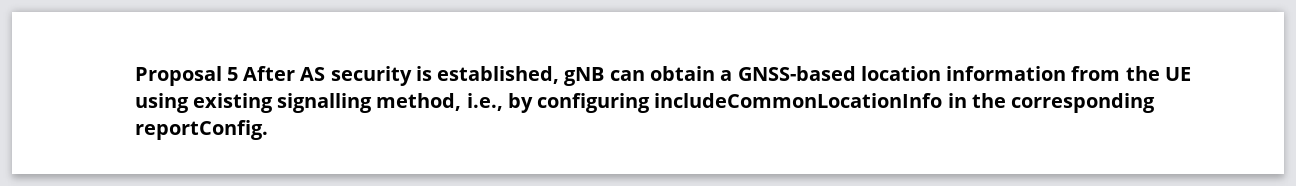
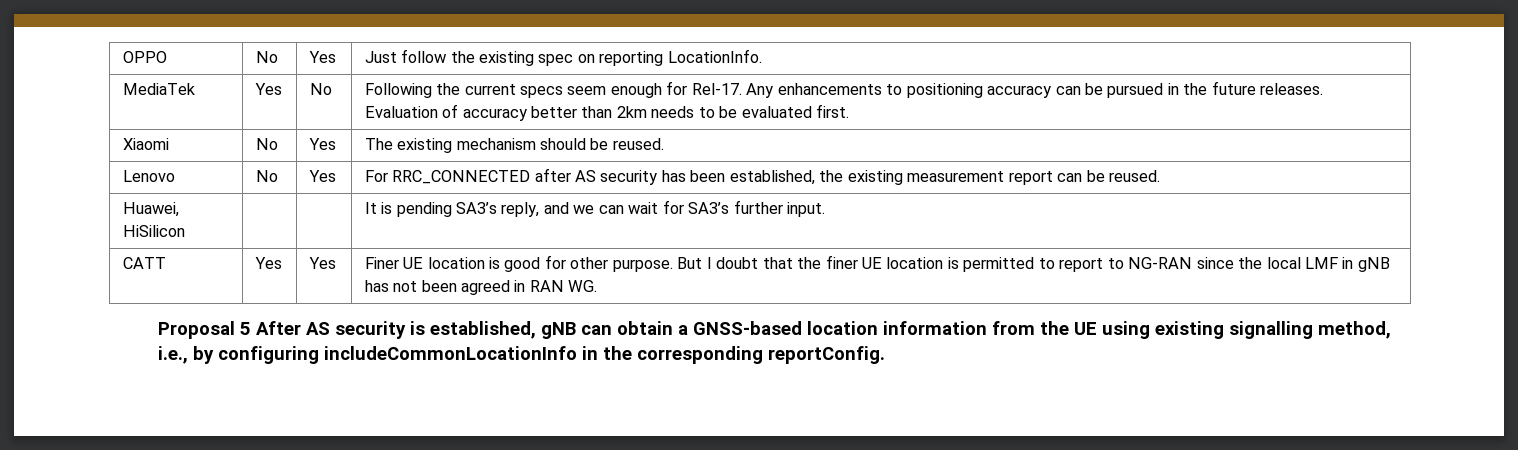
(134, 76) none -> [122,51,167,63] [255,51,278,63] [308,51,336,63] [364,49,762,66] [122,83,195,95] [254,83,282,95] [309,83,332,95] [364,81,1324,98] [364,104,850,121] [122,138,169,150] [255,138,278,150] [308,138,336,150] [364,138,664,153] [122,170,175,182] [255,170,278,182] [308,170,336,182] [364,168,1160,185] [122,202,179,217] [122,225,185,237] [364,200,826,217] [122,257,166,269] [254,257,282,269] [308,257,336,269] [364,255,1390,272] [364,280,598,295] OPPO | No | Yes | Just follow the existing spec on reporting LocationInfo. // MediaTek | Yes | No | Following the current specs seem enough for Rel-17. Any enhancements to positioning accuracy can be pursued in the future releases. Evaluation of accuracy better than 2km needs to be evaluated first. // Xiaomi | No | Yes | The existing mechanism should be reused. // Lenovo | No | Yes | For RRC_CONNECTED after AS security has been established, the existing measurement report can be reused. // Huawei, HiSilicon | | | It is pending SA3’s reply, and we can wait for SA3’s further input. // CATT | Yes | Yes | Finer UE location is good for other purpose. But I doubt that the finer UE location is permitted to report to NG-RAN since the local LMF in gNB has not been agreed in RAN WG. //

